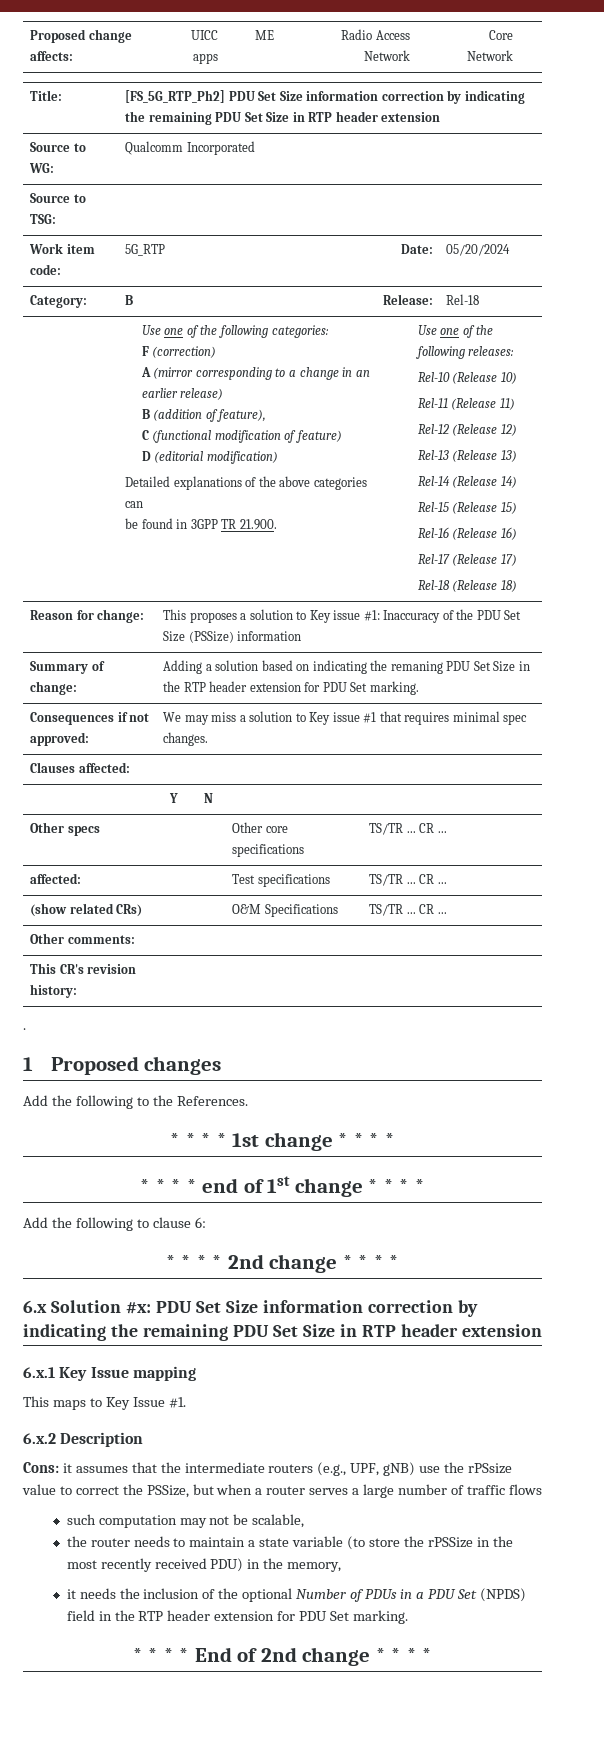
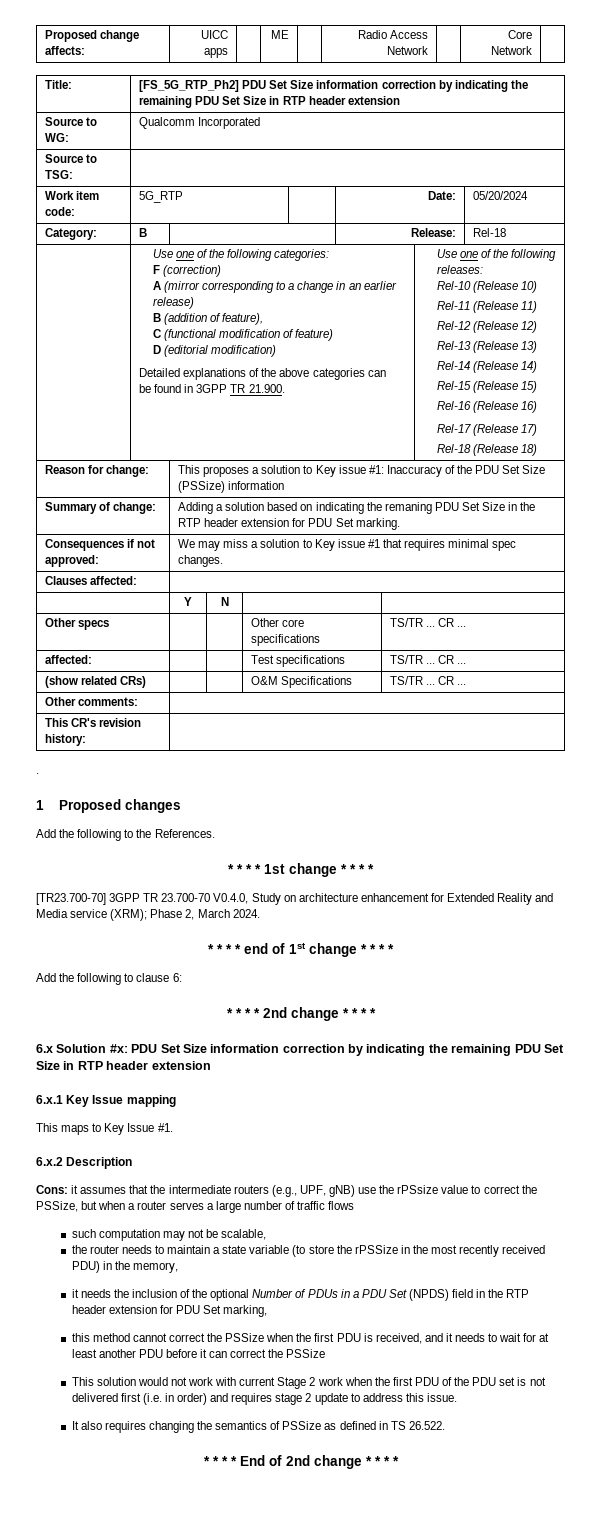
(395, 1140) none -> [36,893,554,905] [36,909,260,921] // [TR23.700-70] 3GPP TR 23.700-70 V0.4.0, Study on architecture enhancement for Extended Reality and Media service (XRM); Phase 2, March 2024.
[352,1610,408,1624] marking. -> [223,1305,268,1317] [71,1333,550,1344] [71,1349,326,1358] [71,1377,546,1389] [71,1393,457,1405] [71,1421,445,1433] marking, // this method cannot correct the PSSize when the first PDU is received, and it needs to wait for at least another PDU before it can correct the PSSize // This solution would not work with current Stage 2 work when the first PDU of the PDU set is not delivered first (i.e. in order) and requires stage 2 update to address this issue. // It also requires changing the semantics of PSSize as defined in TS 26.522.

